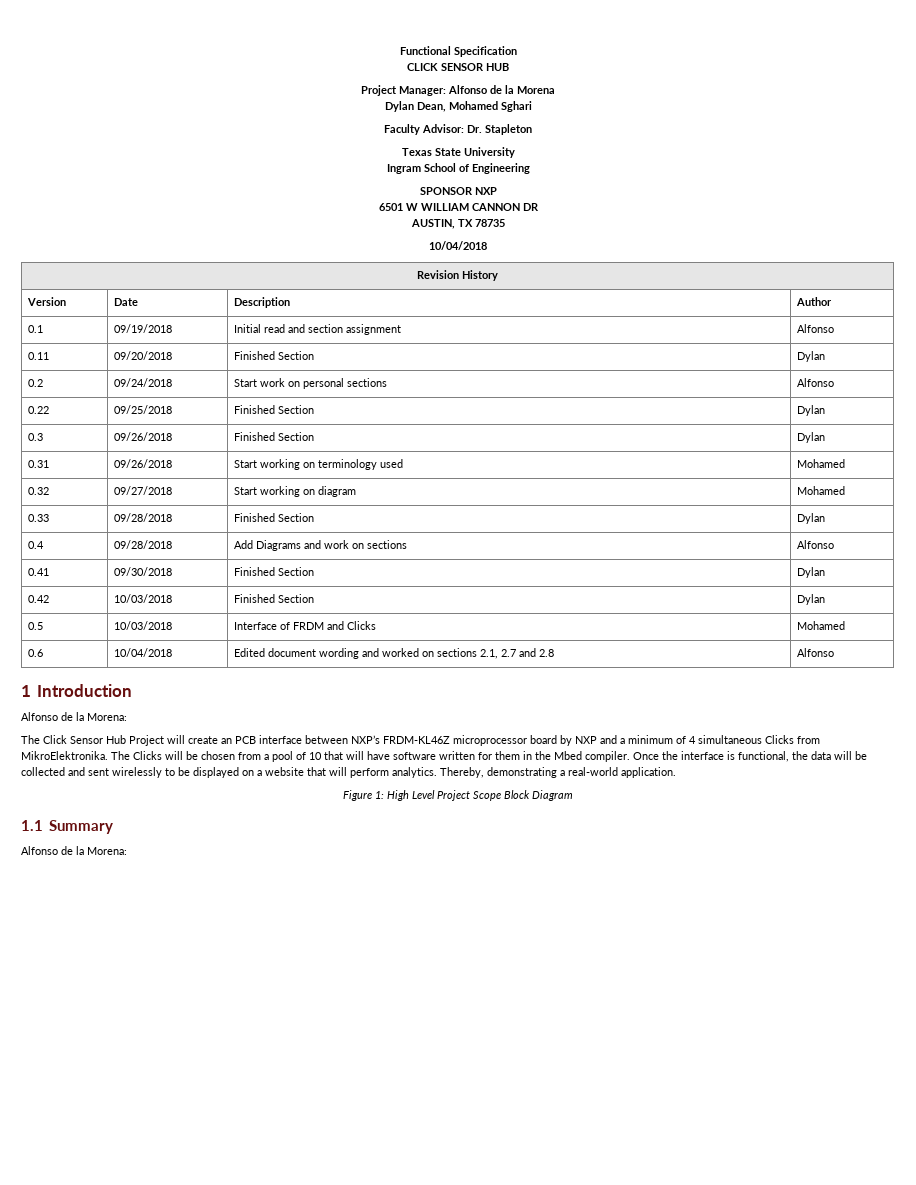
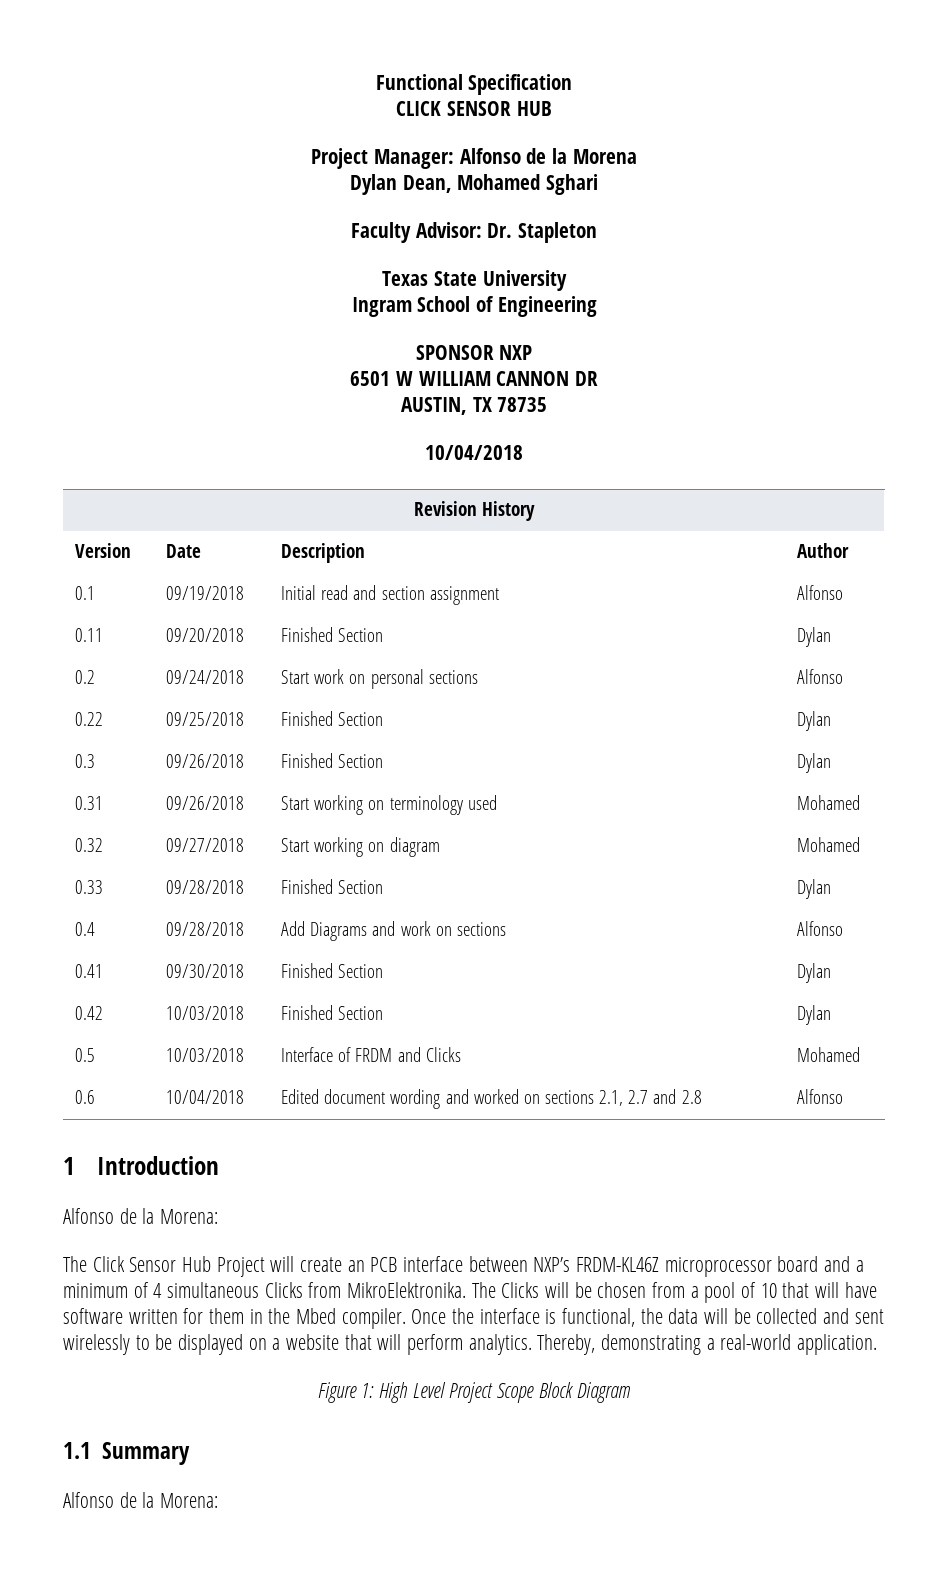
[560,735,597,746] by NXP -> (819, 1264) none

